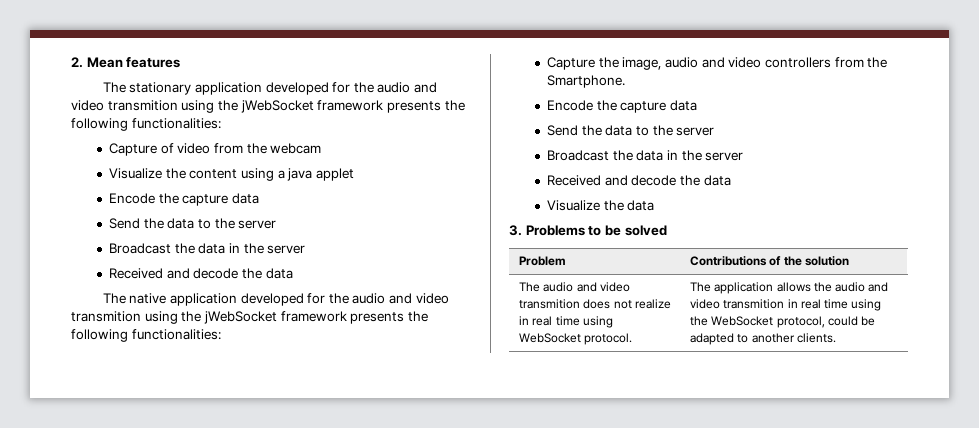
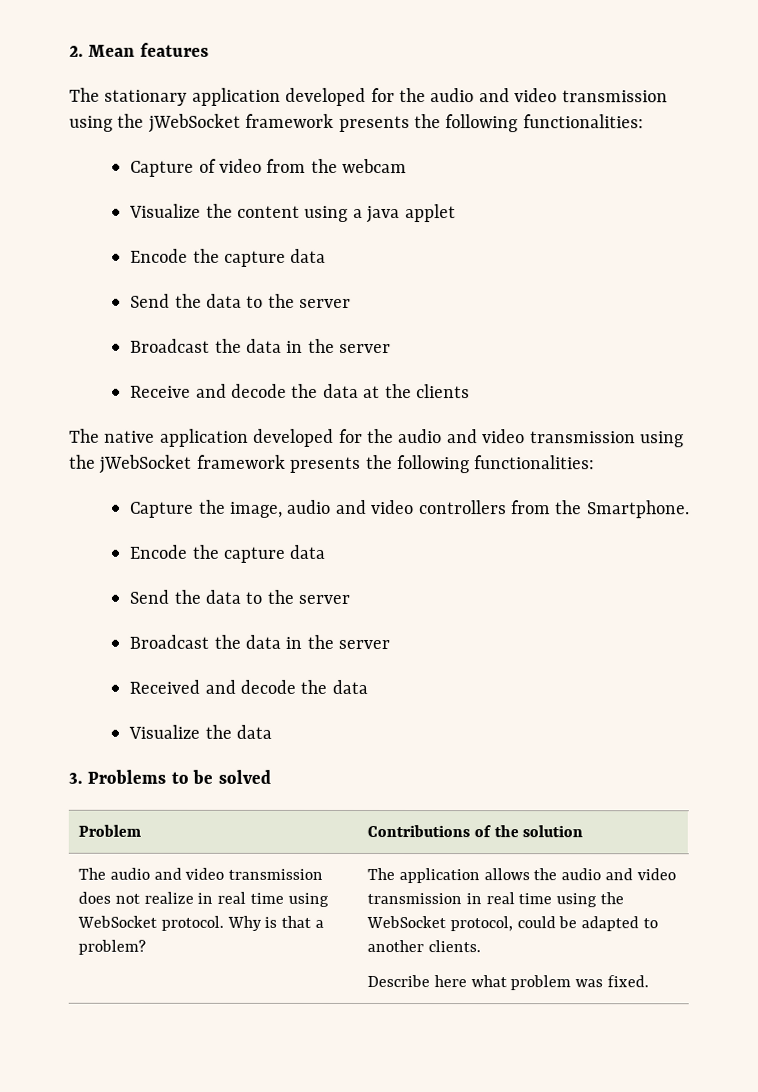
[107,100,178,111] transmition -> [561,90,668,103] transmission
[109,268,293,279] Received and decode the data -> [130,383,470,399] Receive and decode the data at the clients
[71,311,141,322] transmition -> [529,431,636,444] transmission
[519,299,581,309] transmition -> [228,868,324,880] transmission
(633, 339) none -> [226,915,325,931] [77,939,146,955] Why is that a problem?
[723,299,785,309] transmition -> [366,892,462,905] transmission
(836, 338) none -> [366,974,650,991] // Describe here what problem was fixed.

